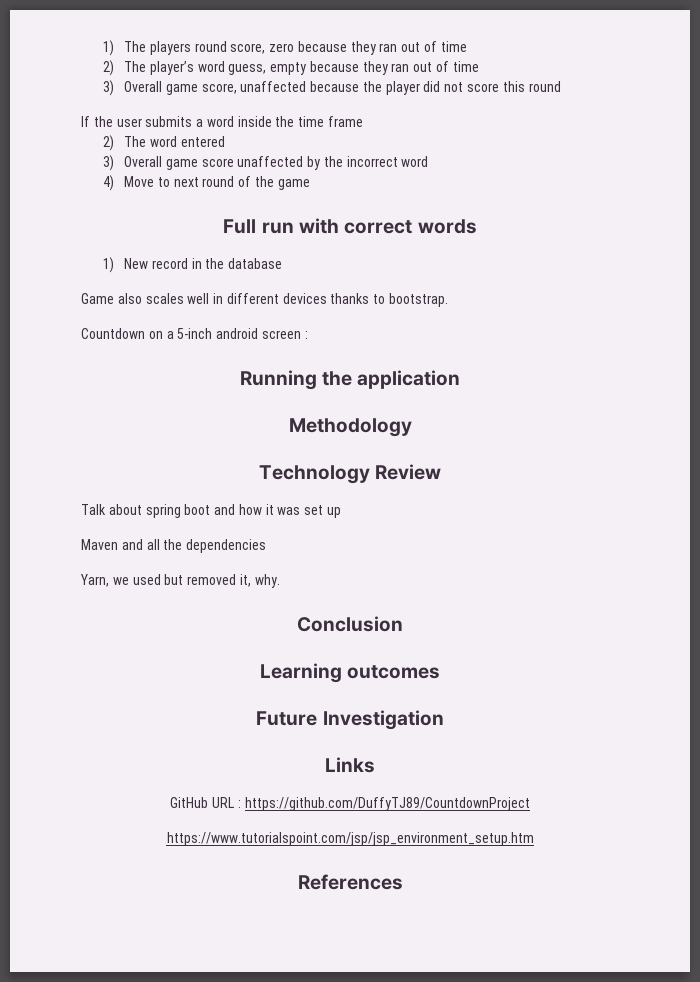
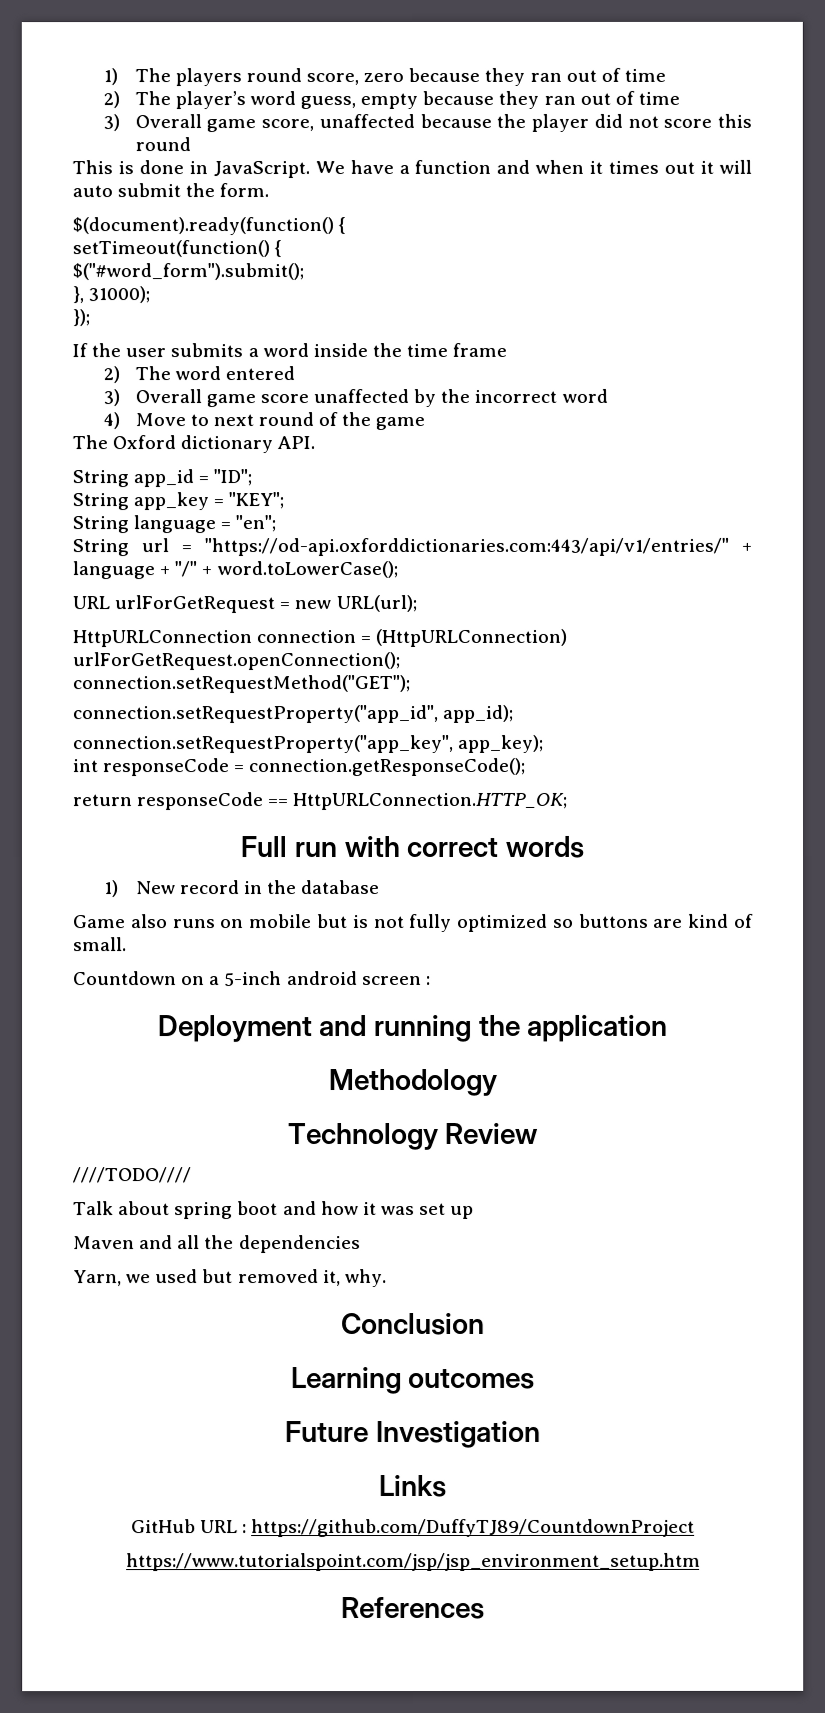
(561, 86) none -> [72,159,753,179] [72,183,270,198] [72,217,347,236] [72,240,283,258] [72,263,304,281] [72,286,151,304] [72,309,90,327] // This is done in JavaScript. We have a function and when it times out it will auto submit the form. // $(document).ready(function() { // setTimeout(function() { // $("#word_form").submit(); // }, 31000); // });
(310, 184) none -> [72,435,316,454] [72,469,253,488] [72,492,285,511] [72,515,277,534] [72,537,752,557] [72,561,398,580] [72,594,417,614] [72,628,568,648] [72,652,400,671] [72,675,410,694] [72,704,514,724] [72,734,544,754] [72,757,526,777] [72,792,568,811] // The Oxford dictionary API. // String app_id = "ID"; // String app_key = "KEY"; // String language = "en"; // String url = "https://od-api.oxforddictionaries.com:443/api/v1/entries/" + language + "/" + word.toLowerCase(); // URL urlForGetRequest = new URL(url); // HttpURLConnection connection = (HttpURLConnection) urlForGetRequest.openConnection(); // connection.setRequestMethod("GET"); // connection.setRequestProperty("app_id", app_id); // connection.setRequestProperty("app_key", app_key); // int responseCode = connection.getResponseCode(); // return responseCode == HttpURLConnection.HTTP_OK;
[145,293,449,307] scales well in different devices thanks to bootstrap. -> [172,913,755,933] [73,937,127,952] runs on mobile but is not fully optimized so buttons are kind of small.
[239,370,317,390] Running -> [157,1014,472,1043] Deployment and running
(442, 472) none -> [73,1167,192,1184] // ////TODO////

